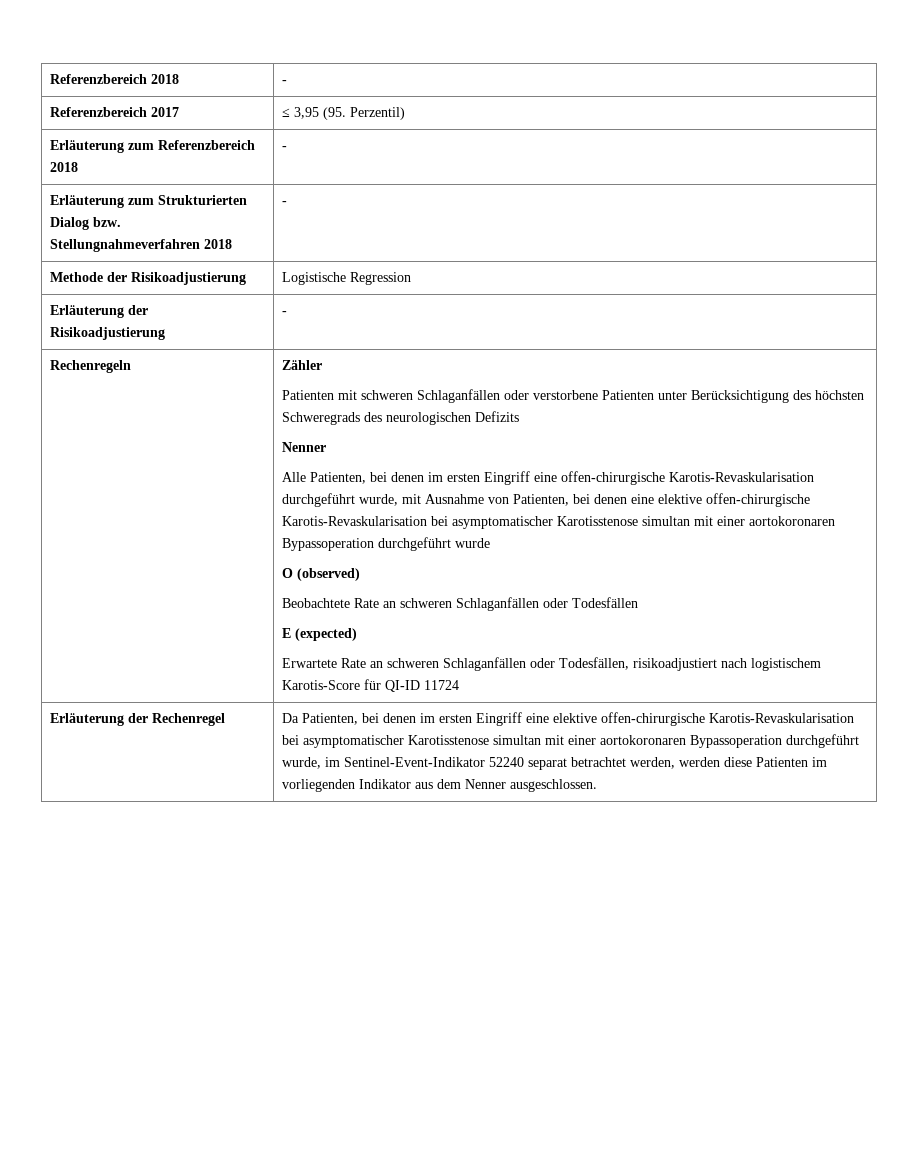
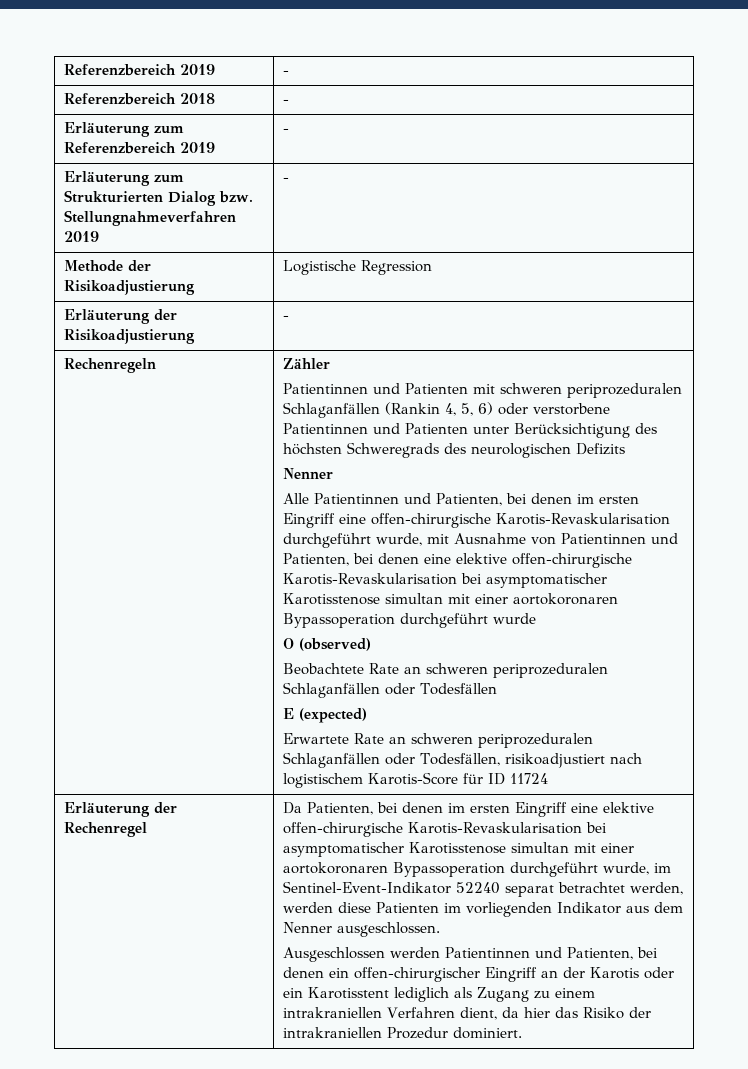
[49,74,179,84] [281,80,287,84] [49,107,179,117] [281,107,405,120] Referenzbereich 2018 | - // Referenzbereich 2017 | ≤ 3,95 (95. Perzentil) -> [63,64,215,76] [282,70,289,75] [63,93,215,105] [282,99,289,104] Referenzbereich 2019 | - // Referenzbereich 2018 | -
[49,162,78,172] 2018 -> [179,142,215,153] 2019
[203,239,232,249] 2018 -> [63,231,99,242] 2019
(322, 365) none -> [282,383,400,394] Patientinnen und
[416,389,598,403] Schlaganfällen oder verstorbene -> [566,383,682,398] [282,402,610,418] [282,423,400,434] periprozeduralen Schlaganfällen (Rankin 4, 5, 6) oder verstorbene Patientinnen und
(306, 477) none -> [313,493,431,504] Patientinnen und
(509, 500) none -> [560,533,678,544] Patientinnen und
(452, 603) none -> [492,663,608,678] periprozeduralen
(439, 663) none -> [477,733,593,748] periprozeduralen
[384,680,420,692] QI-ID -> [487,773,505,785] ID
(597, 785) none -> [282,947,658,962] [282,967,674,982] [282,987,595,1002] [282,1007,651,1020] [282,1027,522,1039] // Ausgeschlossen werden Patientinnen und Patienten, bei denen ein offen-chirurgischer Eingriff an der Karotis oder ein Karotisstent lediglich als Zugang zu einem intrakraniellen Verfahren dient, da hier das Risiko der intrakraniellen Prozedur dominiert.

